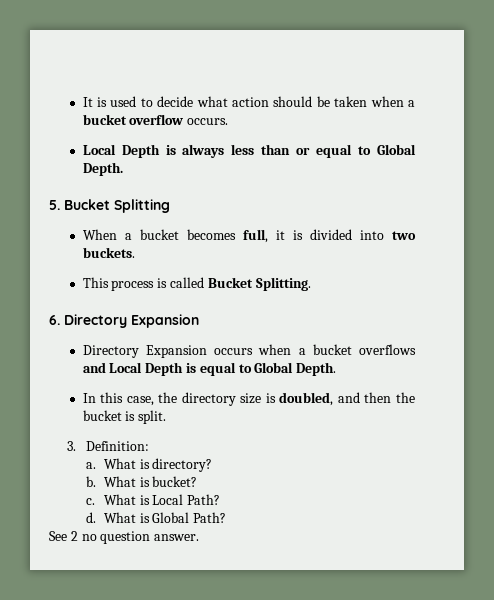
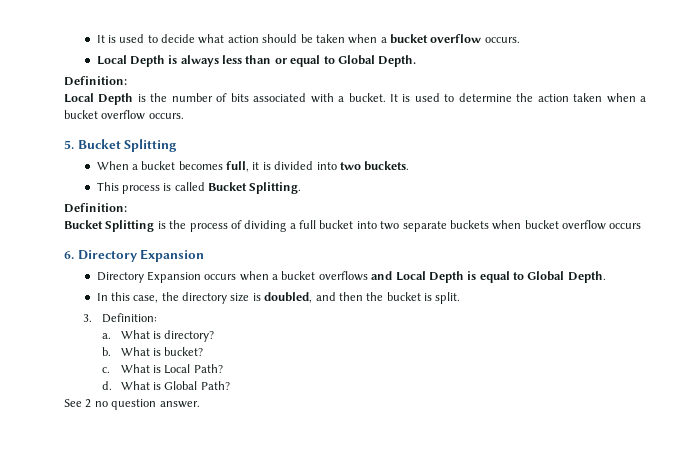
(123, 169) none -> [64,76,127,86] [64,93,646,105] [64,110,184,120] // Definition: // Local Depth is the number of bits associated with a bucket. It is used to determine the action taken when a bucket overflow occurs.
(311, 284) none -> [64,203,127,213] [64,220,642,232] // Definition: // Bucket Splitting is the process of dividing a full bucket into two separate buckets when bucket overflow occurs

